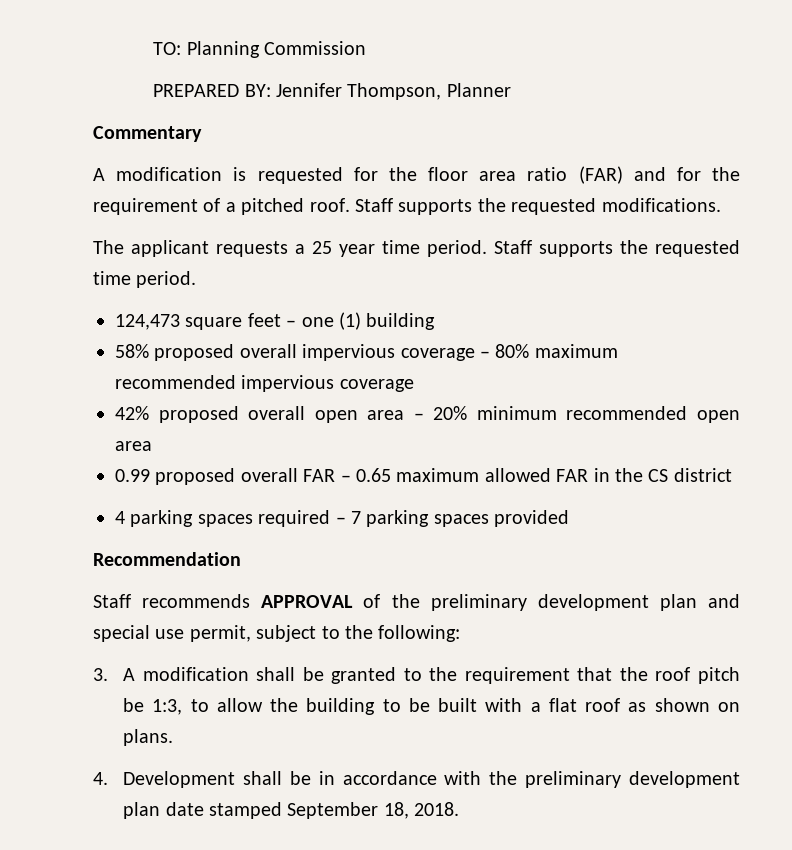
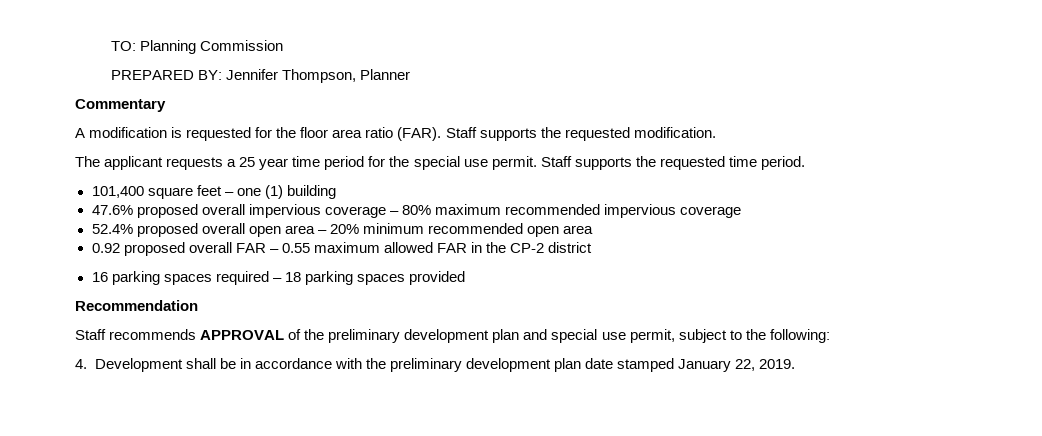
[578,166,741,184] [93,198,721,215] (FAR) and for the requirement of a pitched roof. Staff supports the requested modifications. -> [397,127,716,141] (FAR). Staff supports the requested modification.
[427,240,487,257] period. -> [324,156,537,170] period for the special use permit.
[115,314,180,330] 124,473 -> [91,186,144,198] 101,400
[115,344,149,358] 58% -> [91,205,133,215] 47.6%
[115,406,149,420] 42% -> [91,224,133,234] 52.4%
[115,469,150,482] 0.99 -> [91,243,120,253] 0.92
[356,468,391,482] 0.65 -> [281,243,310,253] 0.55
[648,469,669,482] CS -> [510,243,545,253] CP-2
[115,511,125,524] 4 -> [91,272,108,282] 16
[351,511,361,524] 7 -> [284,272,301,282] 18
[93,667,741,684] [123,698,741,715] [123,729,174,746] // 3. A modification shall be granted to the requirement that the roof pitch be 1:3, to allow the building to be built with a flat roof as shown on plans. -> (830, 336) none
[287,802,460,819] September 18, 2018. -> [678,359,796,372] January 22, 2019.

